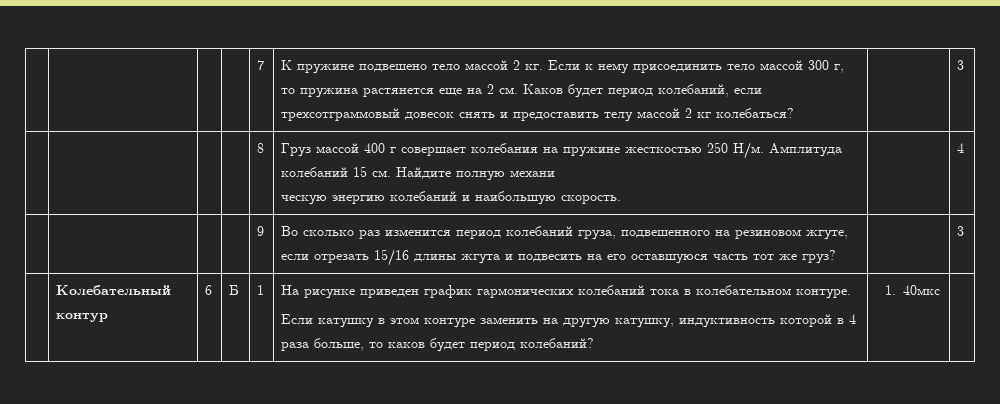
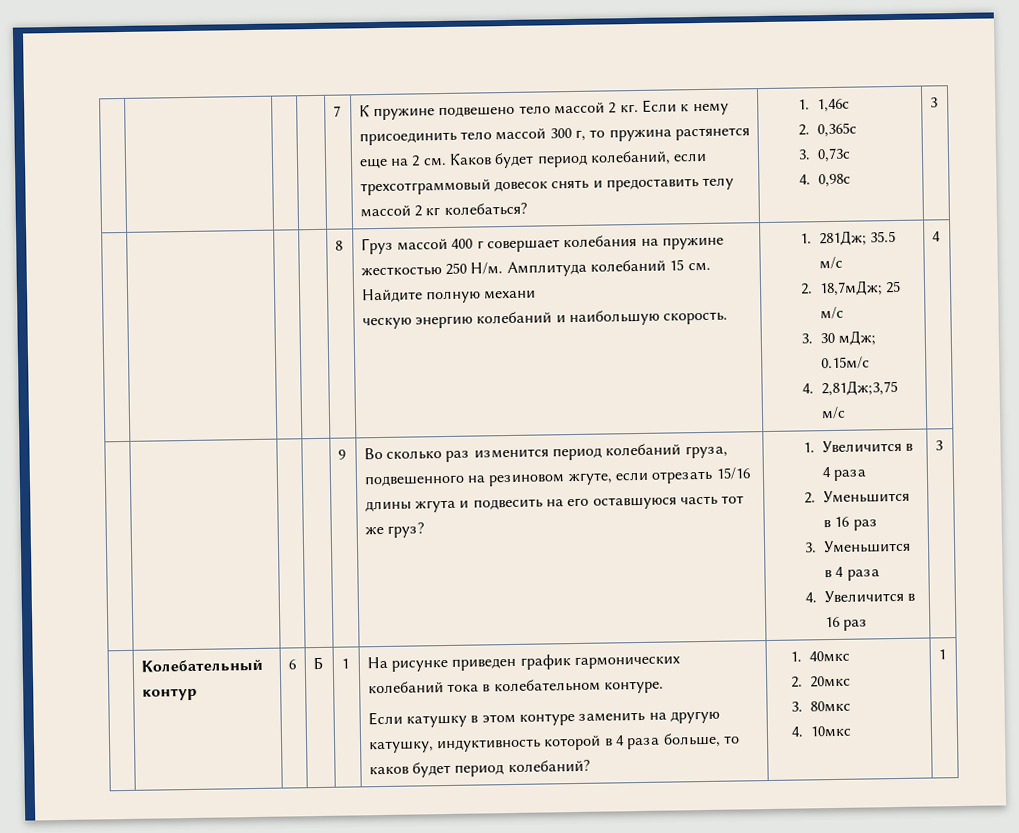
(795, 113) none -> [798,98,851,113] [798,122,858,138] [798,147,852,163] [799,173,852,188] 1. 1,46с // 2. 0,365с // 3. 0,73с // 4. 0,98с
(622, 199) none -> [800,230,897,247] [819,256,844,270] [800,280,902,297] [820,306,845,320] [801,330,877,346] [821,356,871,370] [802,379,899,397] [821,406,847,420] 1. 281Дж; 35.5 м/с // 2. 18,7мДж; 25 м/с // 3. 30 мДж; 0.15м/с // 4. 2,81Дж;3,75 м/с
(837, 257) none -> [803,439,914,454] [822,466,868,481] [804,489,911,504] [823,516,878,531] [804,539,912,554] [824,566,880,581] [805,589,916,604] [825,616,869,631] 1. Увеличится в 4 раза // 2. Уменьшится в 16 раз // 3. Уменьшится в 4 раза // 4. Увеличится в 16 раз
(940, 290) | -> [790,675,851,688] [790,700,851,713] [790,725,852,738] [937,649,946,660] // 2. 20мкс // 3. 80мкс // 4. 10мкс | 1

